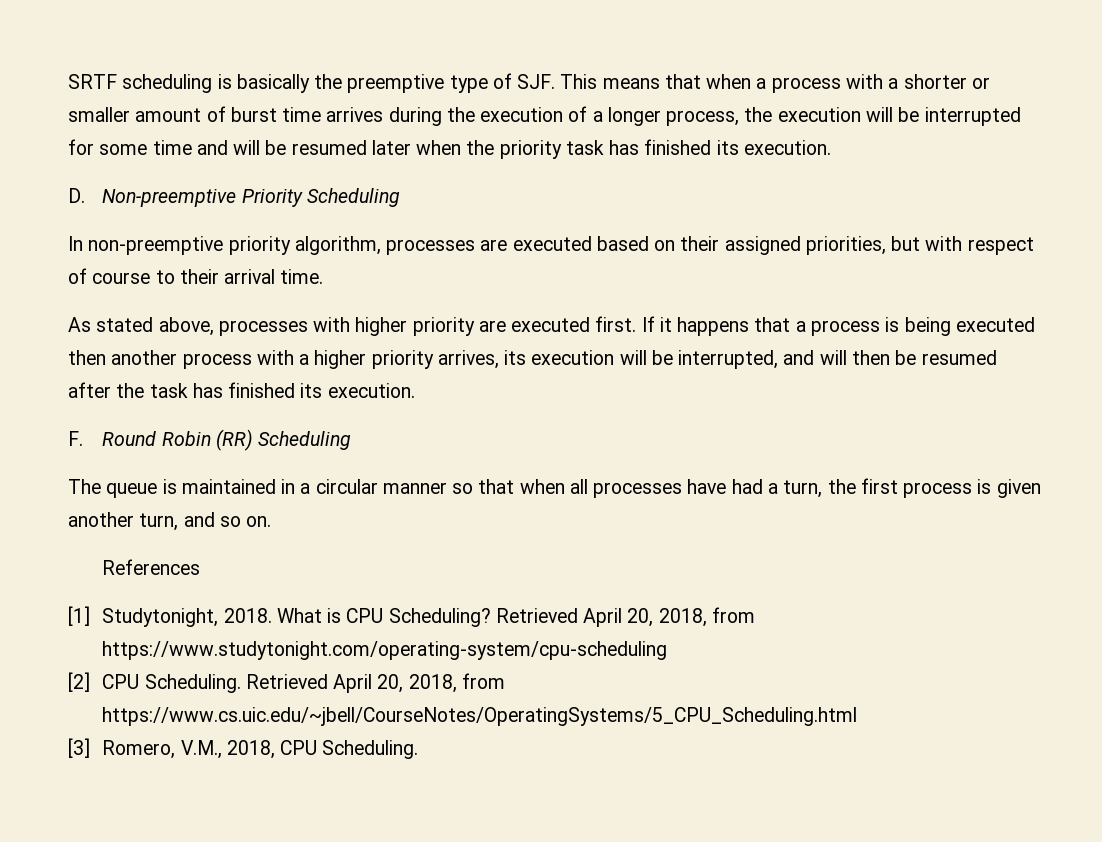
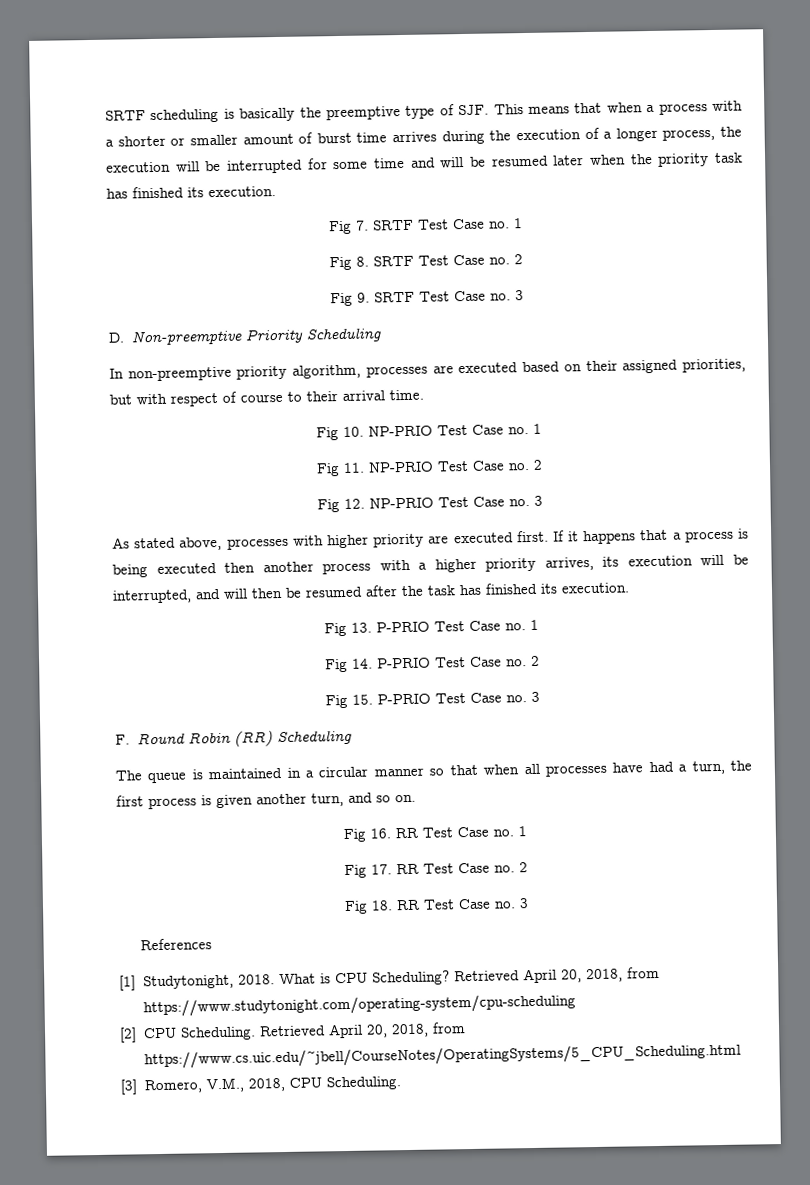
(831, 147) none -> [328,218,523,235] [328,254,523,271] [329,290,524,307] // Fig 7. SRTF Test Case no. 1 // Fig 8. SRTF Test Case no. 2 // Fig 9. SRTF Test Case no. 3
(324, 276) none -> [315,423,542,441] [315,459,543,477] [316,495,543,513] // Fig 10. NP-PRIO Test Case no. 1 // Fig 11. NP-PRIO Test Case no. 2 // Fig 12. NP-PRIO Test Case no. 3
(415, 390) none -> [324,619,539,637] [325,655,540,673] [325,691,540,709] // Fig 13. P-PRIO Test Case no. 1 // Fig 14. P-PRIO Test Case no. 2 // Fig 15. P-PRIO Test Case no. 3
(272, 521) none -> [342,826,527,843] [343,862,528,879] [343,898,529,915] // Fig 16. RR Test Case no. 1 // Fig 17. RR Test Case no. 2 // Fig 18. RR Test Case no. 3

